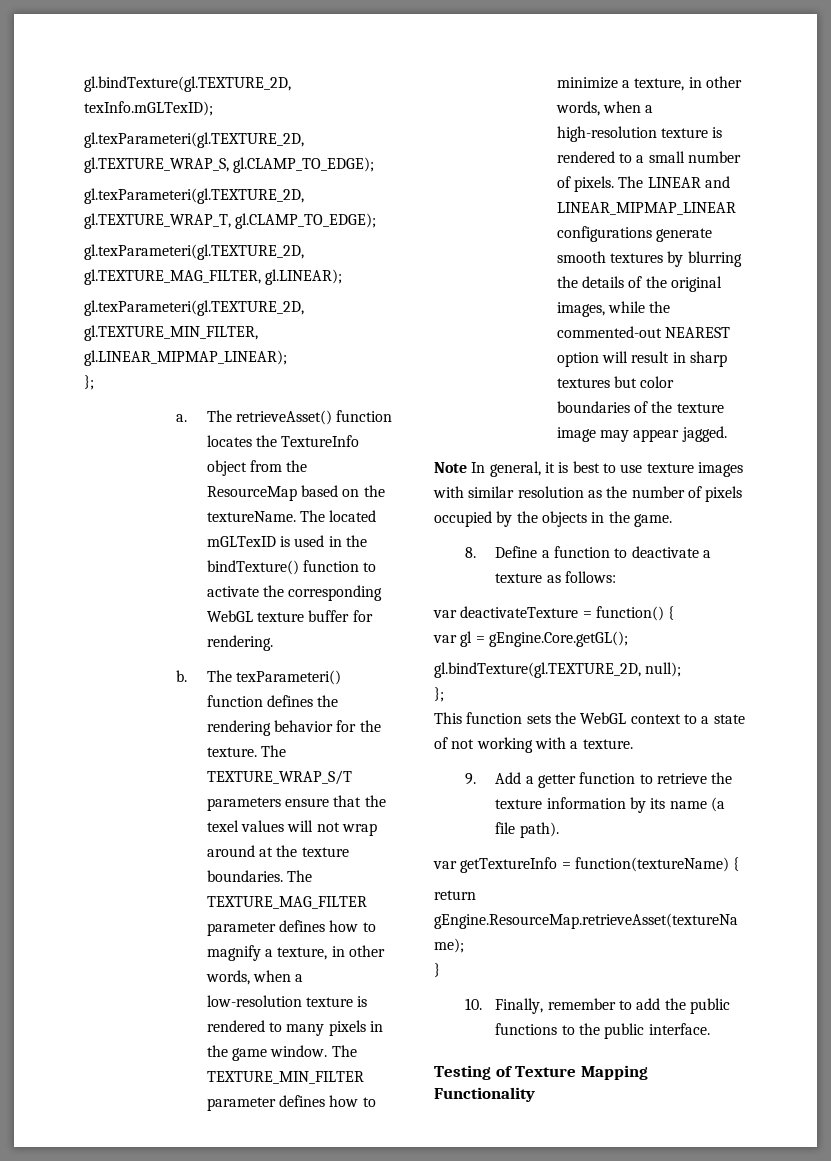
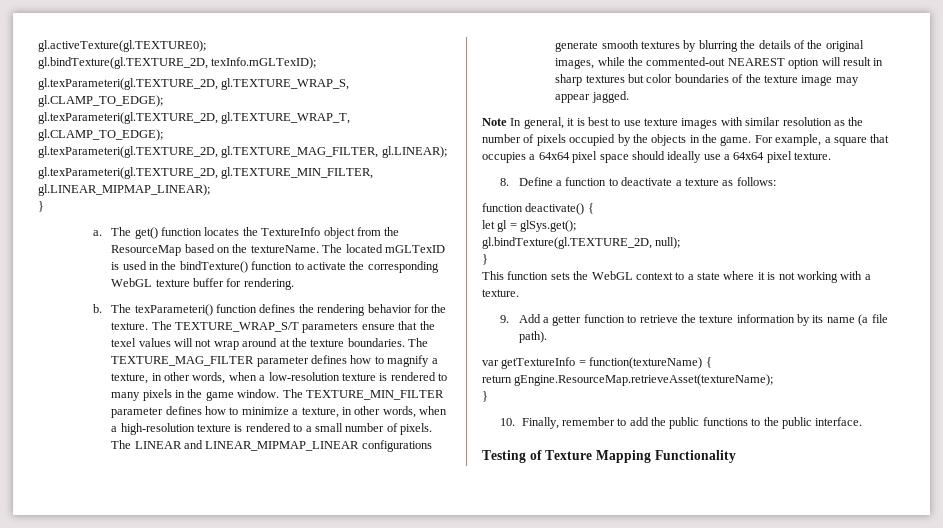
(84, 84) none -> [38,40,206,52] gl.activeTexture(gl.TEXTURE0); //
[84,375,94,390] }; -> [38,201,44,212] }
[235,410,332,425] retrieveAsset() -> [134,227,158,239] get()
(672, 520) none -> [754,134,890,146] [482,151,832,163] For example, a square that occupies a 64x64 pixel space should ideally use a 64x64 pixel texture.
[433,606,675,621] [433,635,457,643] var deactivateTexture = function() { // var -> [482,203,594,215] [482,220,495,229] function deactivate() { // let
[488,631,628,647] gEngine.Core.getGL(); -> [520,220,577,232] glSys.get();
[434,687,444,702] }; -> [482,254,488,265] }
[434,737,448,749] of -> [723,271,776,280] where it is

